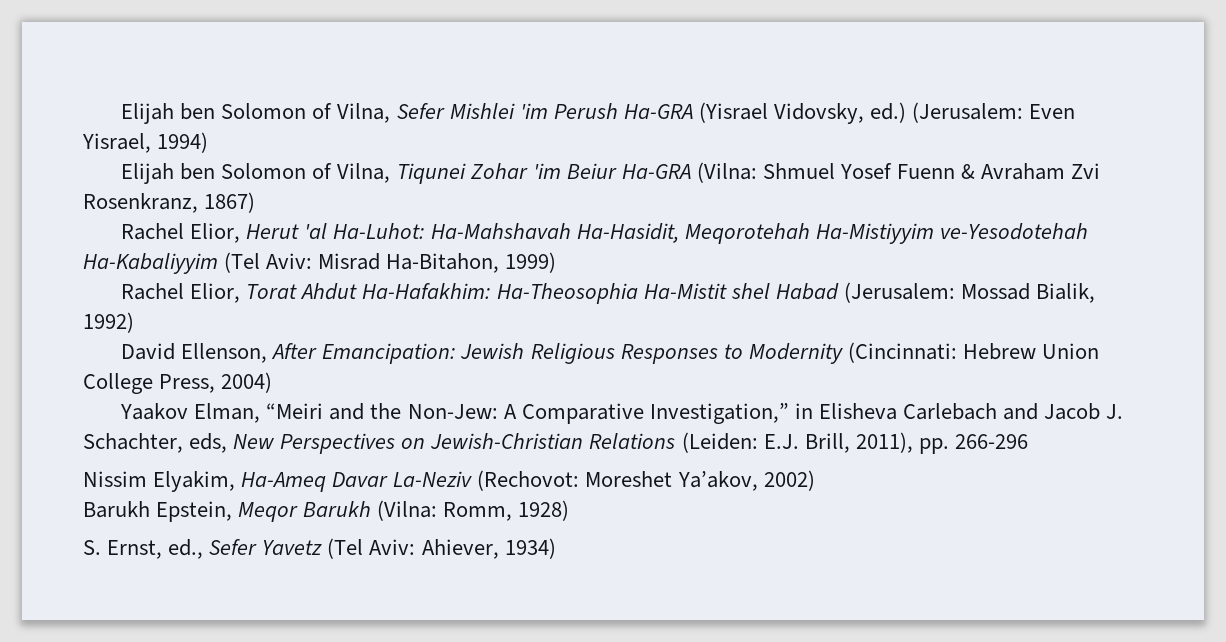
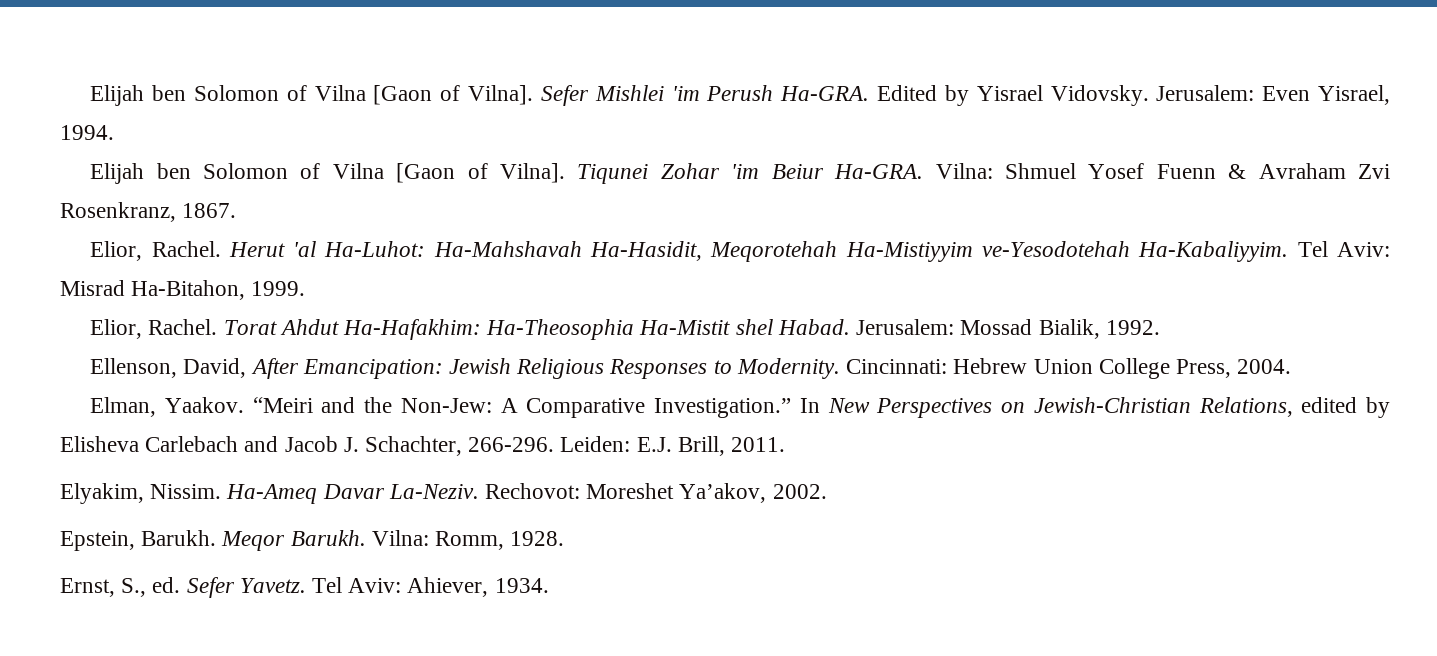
[121,102,1024,124] Elijah ben Solomon of Vilna, Sefer Mishlei 'im Perush Ha-GRA (Yisrael Vidovsky, ed.) (Jerusalem: -> [90,85,1255,106] Elijah ben Solomon of Vilna [Gaon of Vilna]. Sefer Mishlei 'im Perush Ha-GRA. Edited by Yisrael Vidovsky. Jerusalem:
[157,132,209,153] [121,163,391,184] 1994) // Elijah ben Solomon of Vilna, -> [60,125,114,140] [90,163,566,184] 1994. // Elijah ben Solomon of Vilna [Gaon of Vilna].
[621,162,757,183] Ha-GRA (Vilna: -> [834,163,993,179] Ha-GRA. Vilna:
[204,192,256,213] [121,223,241,243] 1867) // Rachel Elior, -> [182,203,237,218] [90,241,221,261] 1867. // Elior, Rachel.
[83,252,261,274] Ha-Kabaliyyim (Tel -> [1138,241,1328,262] Ha-Kabaliyyim. Tel
[505,252,557,273] [121,283,241,303] 1999) // Rachel Elior, -> [251,281,306,296] [90,319,218,339] 1999. // Elior, Rachel.
[775,282,1095,303] [83,312,134,333] [121,343,268,363] Habad (Jerusalem: Mossad Bialik, 1992) // David Ellenson, -> [777,319,1160,339] [90,358,247,378] Habad. Jerusalem: Mossad Bialik, 1992. // Ellenson, David,
[748,342,957,364] Modernity (Cincinnati: -> [736,358,948,379] Modernity. Cincinnati:
[221,372,273,393] [120,403,261,423] 2004) // Yaakov Elman, -> [1237,359,1292,374] [90,397,244,417] 2004. // Elman, Yaakov.
[649,403,813,424] Investigation,” in -> [654,397,1391,418] Investigation.” In New Perspectives on Jewish-Christian Relations, edited by
[189,432,1028,454] [83,470,815,492] [83,500,570,522] [83,538,364,559] eds, New Perspectives on Jewish-Christian Relations (Leiden: E.J. Brill, 2011), pp. 266-296 // Nissim Elyakim, Ha-Ameq Davar La-Neziv (Rechovot: Moreshet Ya’akov, 2002) // Barukh Epstein, Meqor Barukh (Vilna: Romm, 1928) // S. Ernst, ed., Sefer Yavetz (Tel -> [468,436,786,456] [60,483,827,504] [60,530,565,551] [60,577,343,598] 266-296. Leiden: E.J. Brill, 2011. // Elyakim, Nissim. Ha-Ameq Davar La-Neziv. Rechovot: Moreshet Ya’akov, 2002. // Epstein, Barukh. Meqor Barukh. Vilna: Romm, 1928. // Ernst, S., ed. Sefer Yavetz. Tel
[504,538,556,559] 1934) -> [494,578,549,593] 1934.

